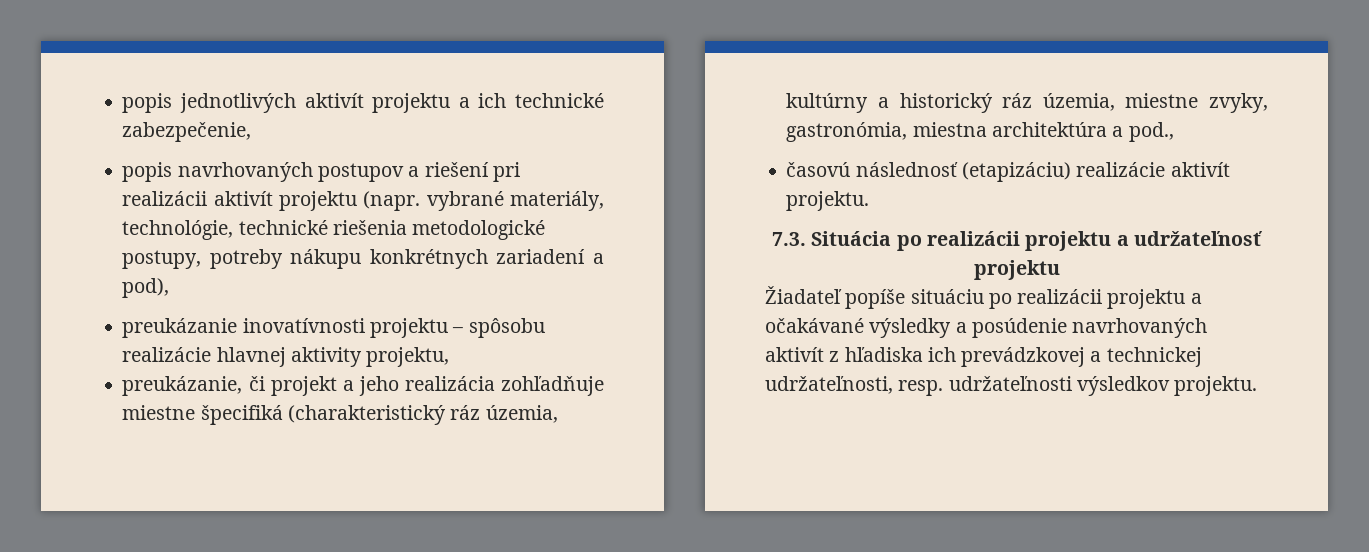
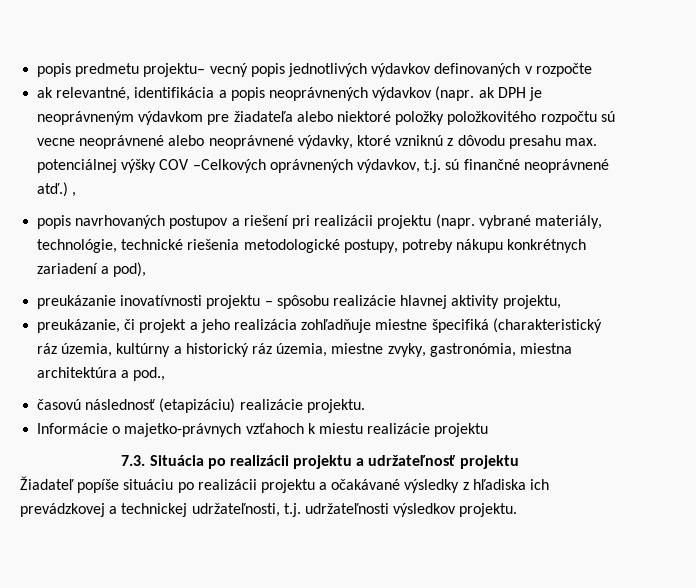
[122,93,604,113] [122,122,252,142] popis jednotlivých aktivít projektu a ich technické zabezpečenie, -> [37,63,592,77] [37,86,542,101] [37,111,615,125] [37,135,597,149] [37,159,609,173] [37,182,77,197] popis predmetu projektu– vecný popis jednotlivých výdavkov definovaných v rozpočte // ak relevantné, identifikácia a popis neoprávnených výdavkov (napr. ak DPH je neoprávneným výdavkom pre žiadateľa alebo niektoré položky položkovitého rozpočtu sú vecne neoprávnené alebo neoprávnené výdavky, ktoré vzniknú z dôvodu presahu max. potenciálnej výšky COV –Celkových oprávnených výdavkov, t.j. sú finančné neoprávnené atď.) ,
[213,191,273,206] aktivít -> (374, 220) none
[1170,162,1230,177] [786,191,870,211] aktivít projektu. -> [306,399,365,413] [37,423,489,437] projektu. // Informácie o majetko-právnych vzťahoch k miestu realizácie projektu
[955,318,1208,338] [765,347,824,362] a posúdenie navrhovaných aktivít -> (460, 486) none
[898,380,944,396] resp. -> [283,503,301,517] t.j.

